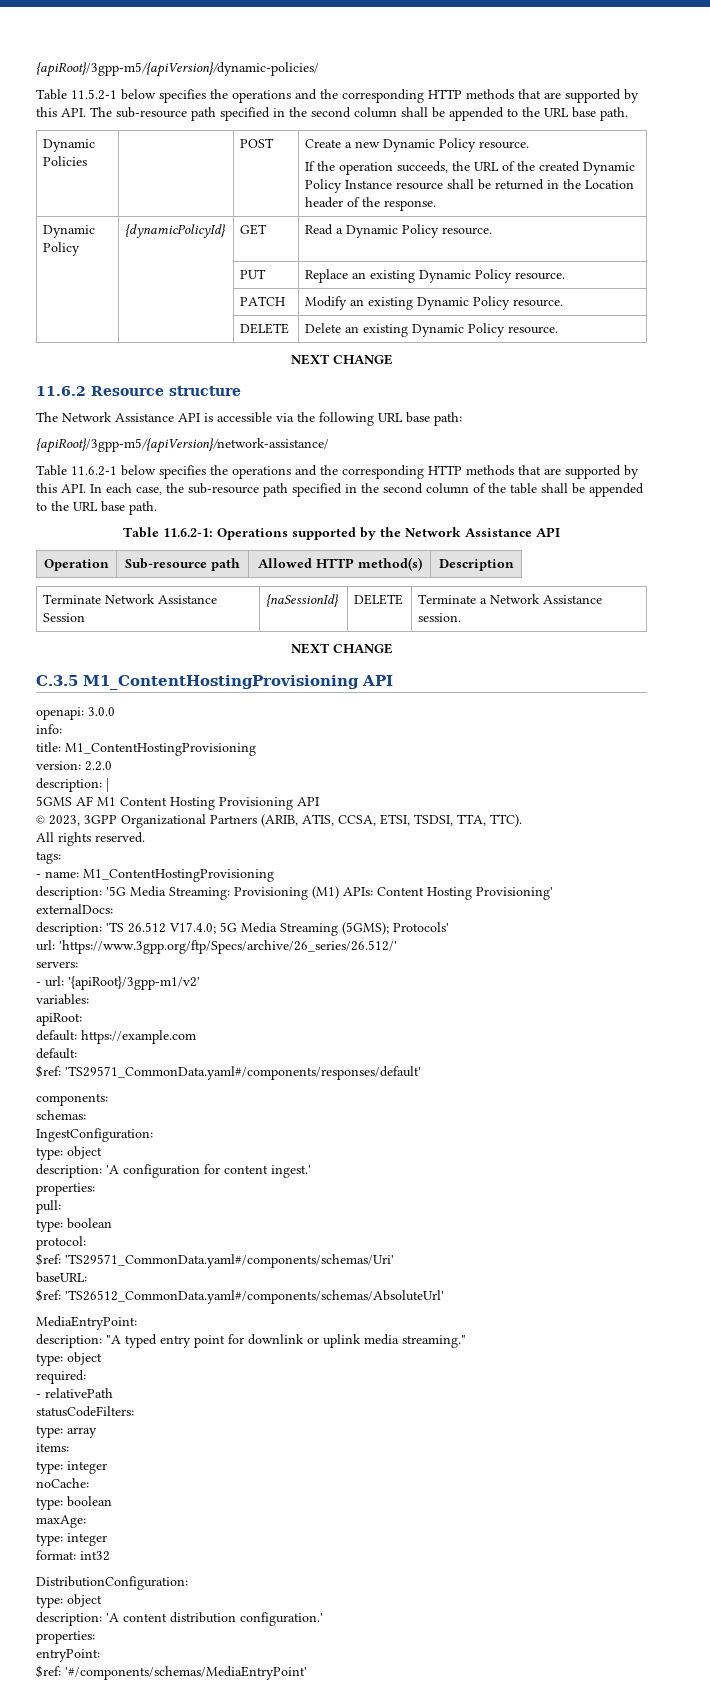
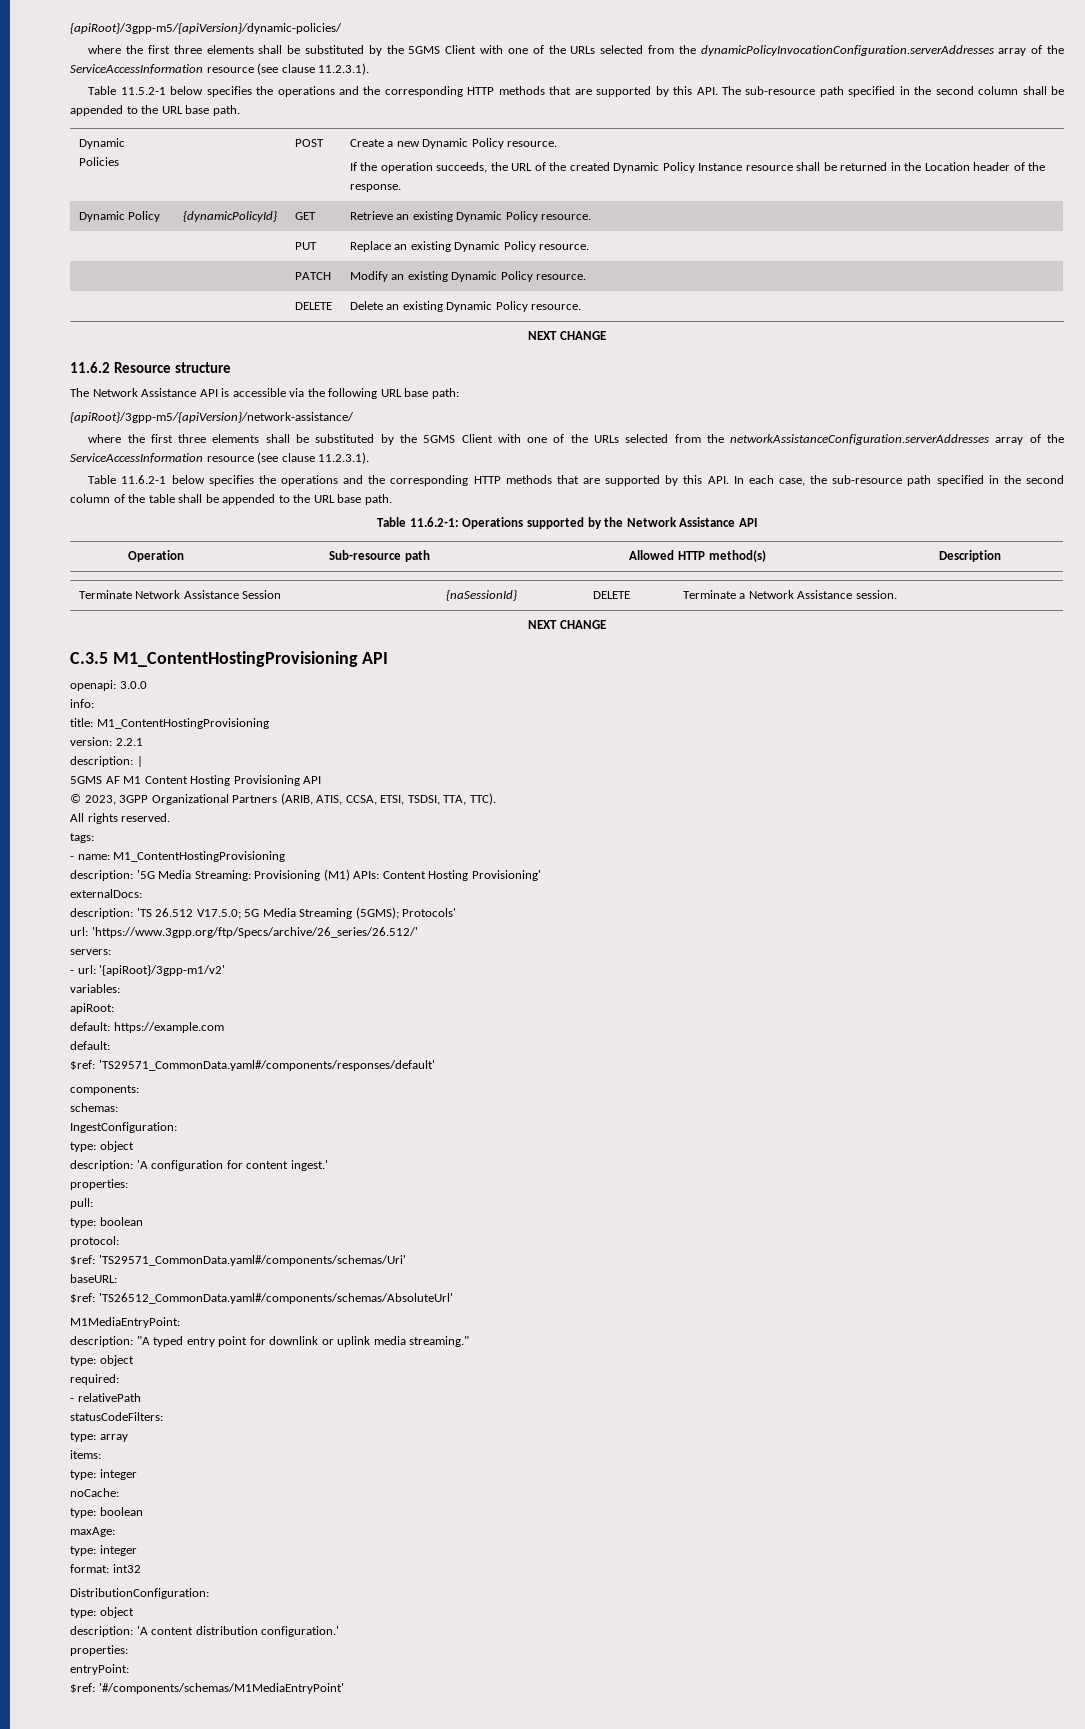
(319, 69) none -> [88,45,1064,56] [70,63,370,75] // where the first three elements shall be substituted by the 5GMS Client with one of the URLs selected from the dynamicPolicyInvocationConfiguration.serverAddresses array of the ServiceAccessInformation resource (see clause 11.2.3.1).
[305,224,344,235] Read a -> [349,211,453,222] Retrieve an existing
(329, 445) none -> [88,434,1064,445] [70,452,370,464] // where the first three elements shall be substituted by the 5GMS Client with one of the URLs selected from the networkAssistanceConfiguration.serverAddresses array of the ServiceAccessInformation resource (see clause 11.2.3.1).
[85,761,112,771] 2.2.0 -> [115,738,143,746] 2.2.1
[169,922,216,934] V17.4.0; -> [196,909,241,919] V17.5.0;
[36,1316,137,1330] MediaEntryPoint: -> [70,1317,180,1328] M1MediaEntryPoint:
[65,1666,307,1680] '#/components/schemas/MediaEntryPoint' -> [98,1683,344,1694] '#/components/schemas/M1MediaEntryPoint'

